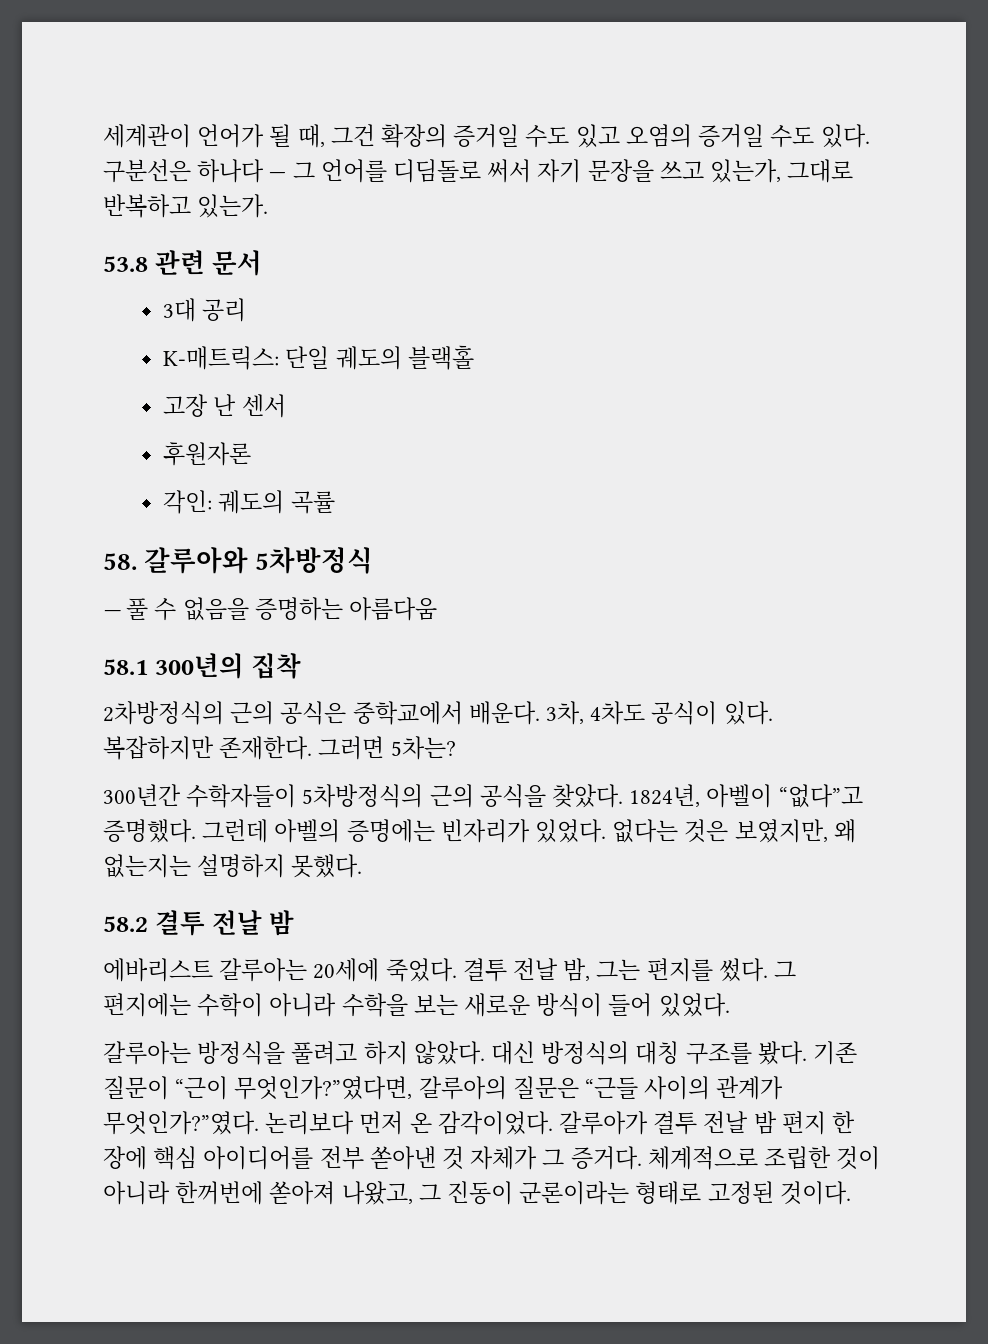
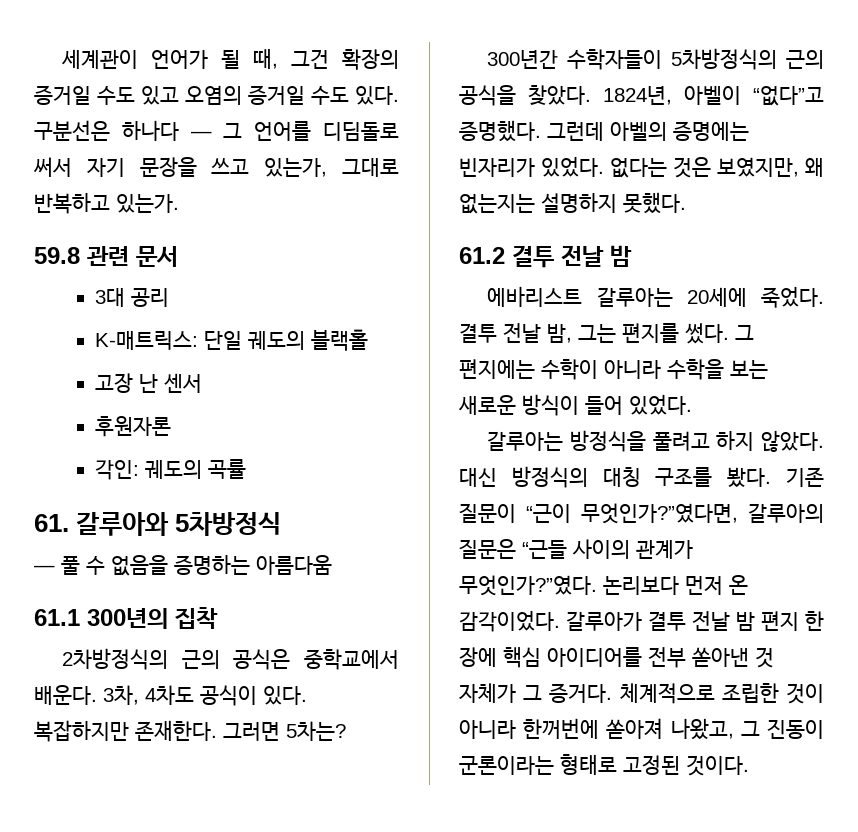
[103,256,148,272] 53.8 -> [34,247,80,264] 59.8
[103,553,137,570] 58. -> [34,514,69,532] 61.
[103,659,148,675] 58.1 -> [34,609,80,626] 61.1
[103,916,148,932] 58.2 -> [459,247,505,264] 61.2

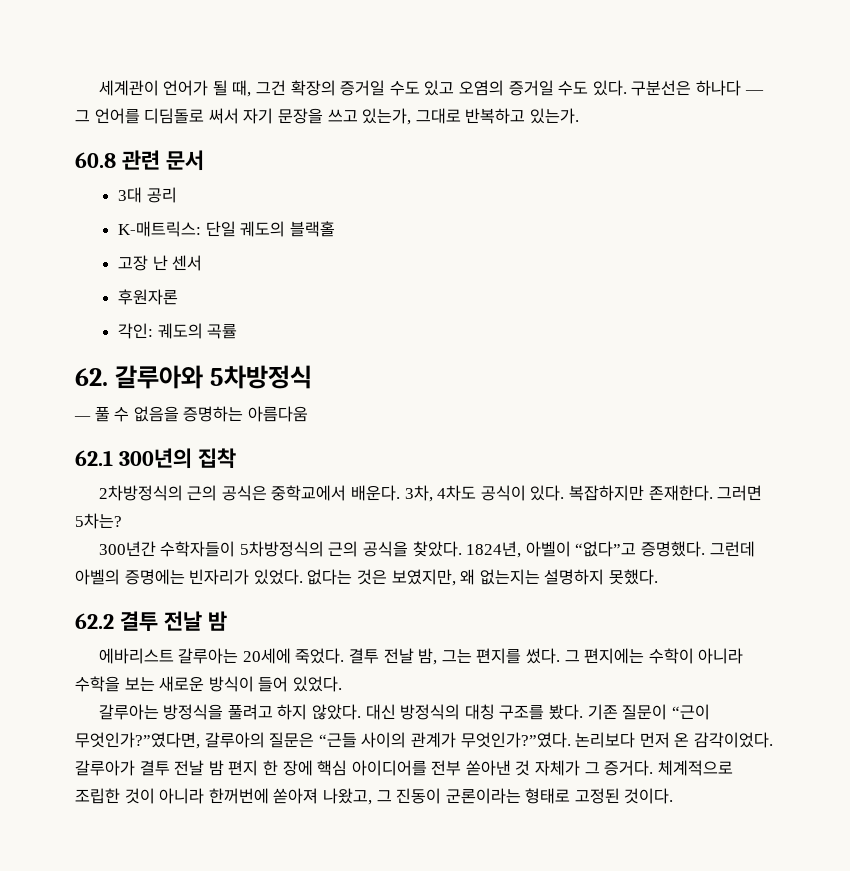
[34,247,80,264] 59.8 -> [75,152,116,168] 60.8
[34,514,69,532] 61. -> [75,368,108,386] 62.
[34,609,80,626] 61.1 -> [75,450,113,466] 62.1
[459,247,505,264] 61.2 -> [75,613,114,629] 62.2

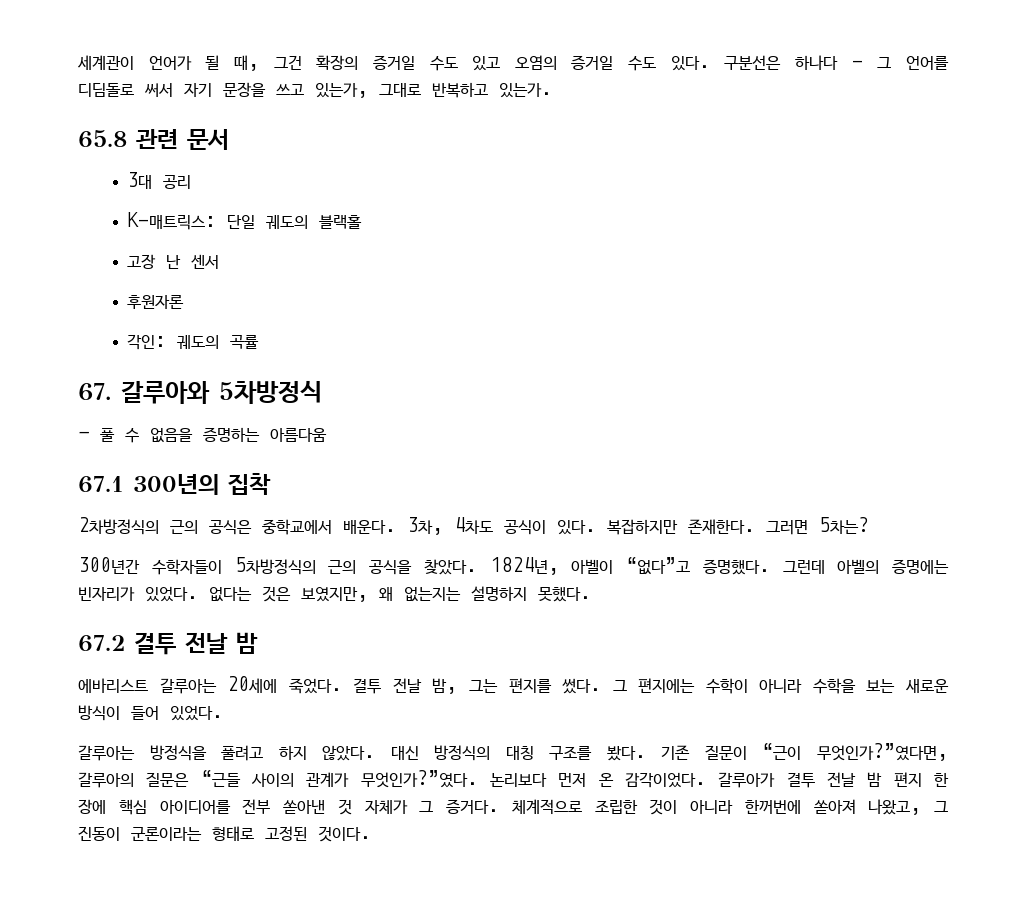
[75,152,116,168] 60.8 -> [78,130,127,148] 65.8
[75,368,108,386] 62. -> [78,383,111,401] 67.
[75,450,113,466] 62.1 -> [78,476,124,493] 67.1
[75,613,114,629] 62.2 -> [78,635,125,652] 67.2

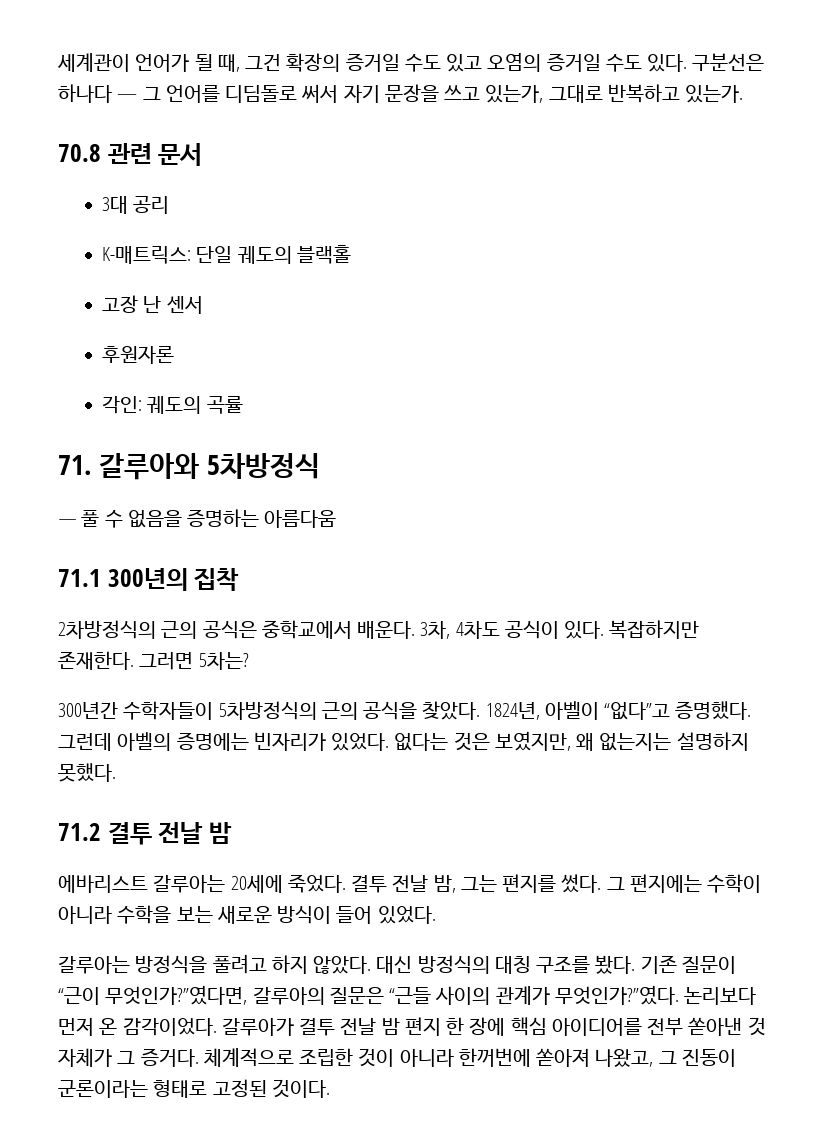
[78,130,127,148] 65.8 -> [58,144,101,162] 70.8
[78,383,111,401] 67. -> [58,455,92,475] 71.
[78,476,124,493] 67.1 -> [58,569,101,587] 71.1
[78,635,125,652] 67.2 -> [58,823,101,841] 71.2

